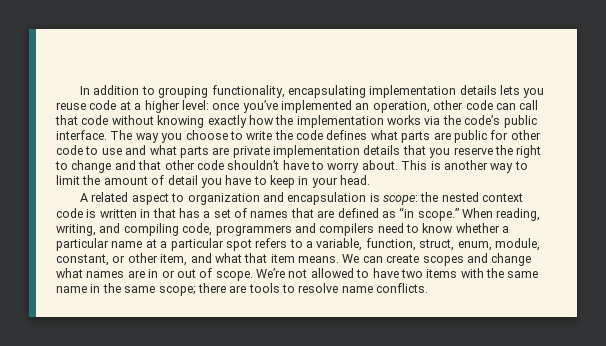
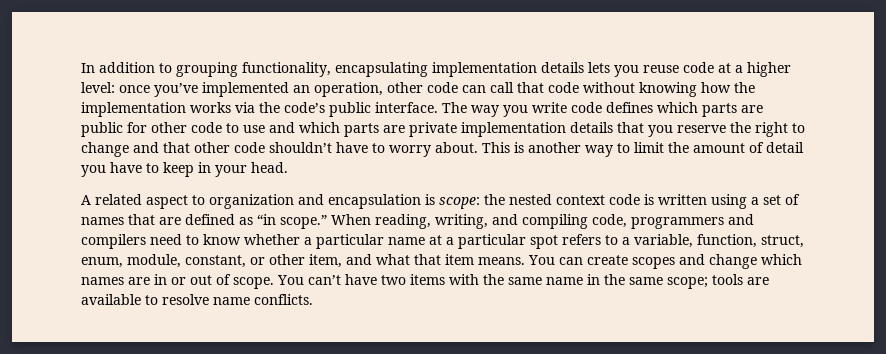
[207,115,247,128] exactly -> (697, 89) none
[185,130,293,140] choose to write the -> [532,102,567,113] write
[370,130,398,140] what -> [657,102,698,113] which
[149,145,177,155] what -> [299,122,340,133] which
[140,208,200,218] in that has -> [711,194,747,209] using
[342,254,360,263] We -> [528,255,555,265] You
[56,268,83,278] what -> [761,254,802,265] which
[256,268,370,278] We’re not allowed to -> [277,275,341,285] You can’t
[197,283,280,293] there are tools -> [712,274,769,285] [81,294,141,305] tools are available

